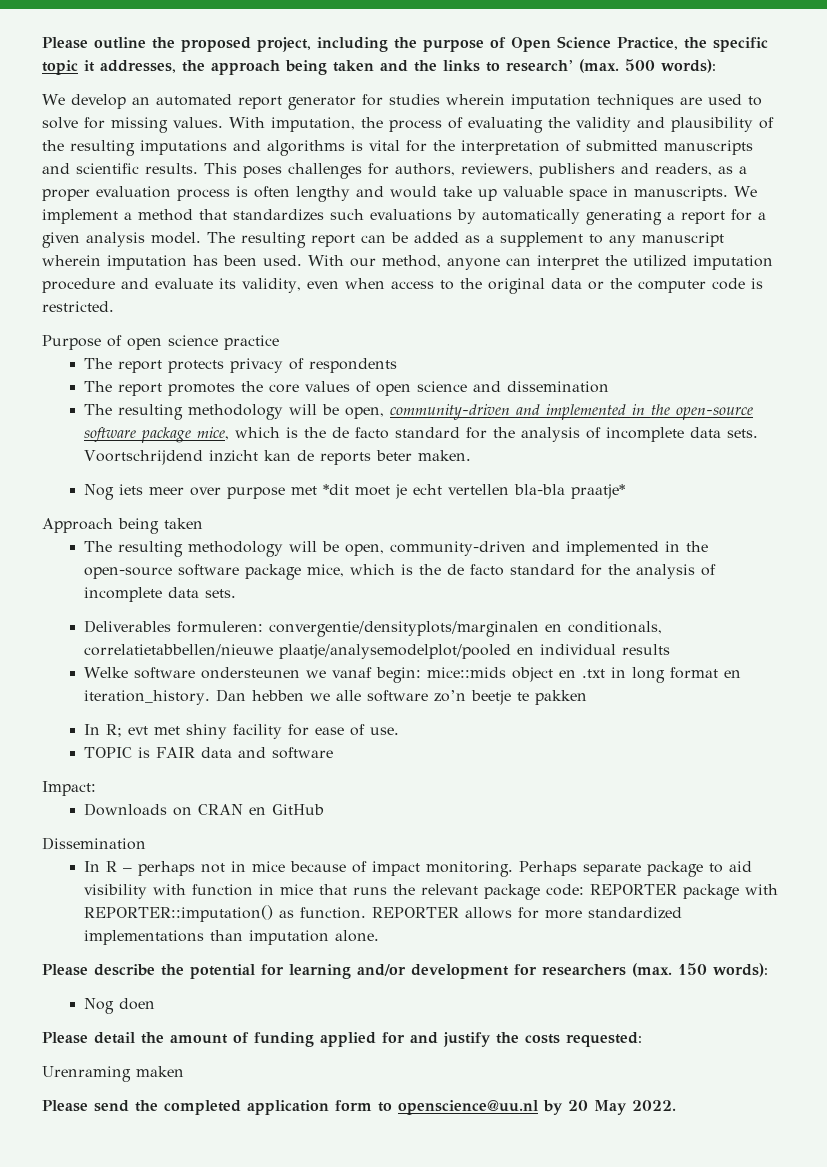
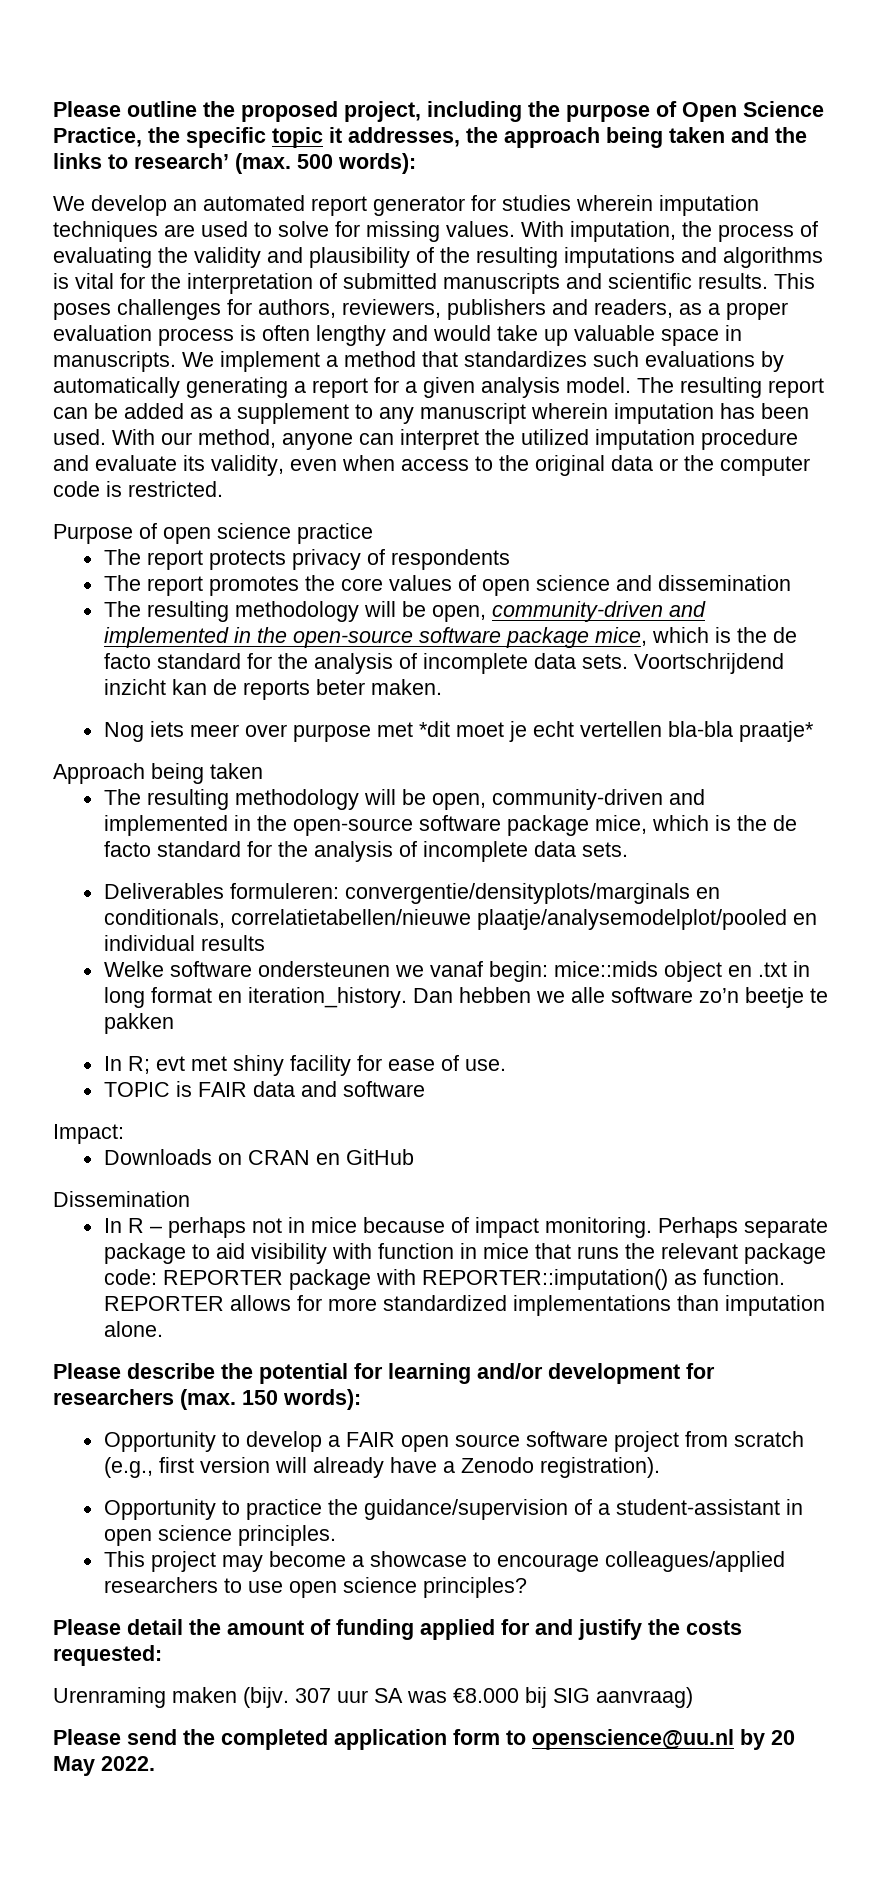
[269,621,540,637] convergentie/densityplots/marginalen -> [344,883,690,904] convergentie/densityplots/marginals
[84,644,274,657] correlatietabbellen/nieuwe -> [230,909,471,925] correlatietabellen/nieuwe
[84,998,156,1014] Nog doen -> [103,1431,804,1452] [103,1457,660,1478] [103,1499,803,1520] [103,1525,336,1546] [103,1551,785,1572] [103,1577,527,1598] Opportunity to develop a FAIR open source software project from scratch (e.g., first version will already have a Zenodo registration). // Opportunity to practice the guidance/supervision of a student-assistant in open science principles. // This project may become a showcase to encourage colleagues/applied researchers to use open science principles?
(184, 1071) none -> [243,1687,693,1708] (bijv. 307 uur SA was €8.000 bij SIG aanvraag)

